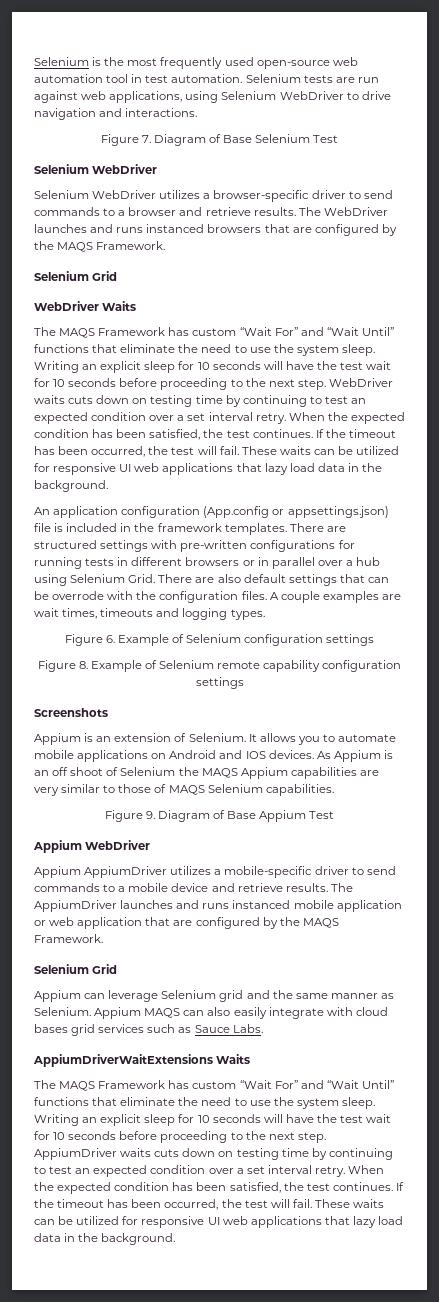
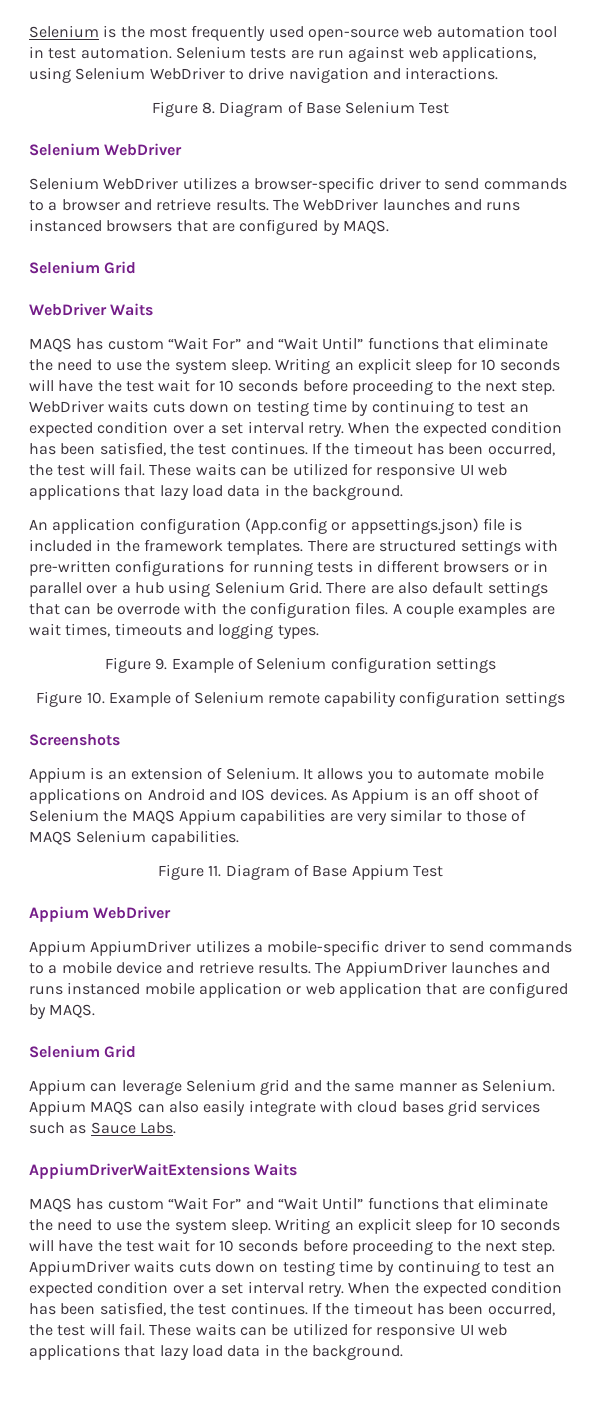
[141,135,151,143] 7. -> [201,102,215,114] 8.
[34,241,166,252] the MAQS Framework. -> [342,220,389,234] MAQS.
[34,327,166,338] The MAQS Framework -> [29,338,72,352] MAQS
[105,635,115,643] 6. -> [155,658,168,670] 9.
[78,661,88,669] 8. -> [86,692,105,704] 10.
[145,811,155,819] 9. -> [208,865,222,877] 11.
[279,917,339,928] [34,934,103,943] the MAQS Framework. -> [49,1004,96,1018] MAQS.
[34,1080,166,1091] The MAQS Framework -> [29,1198,72,1212] MAQS

